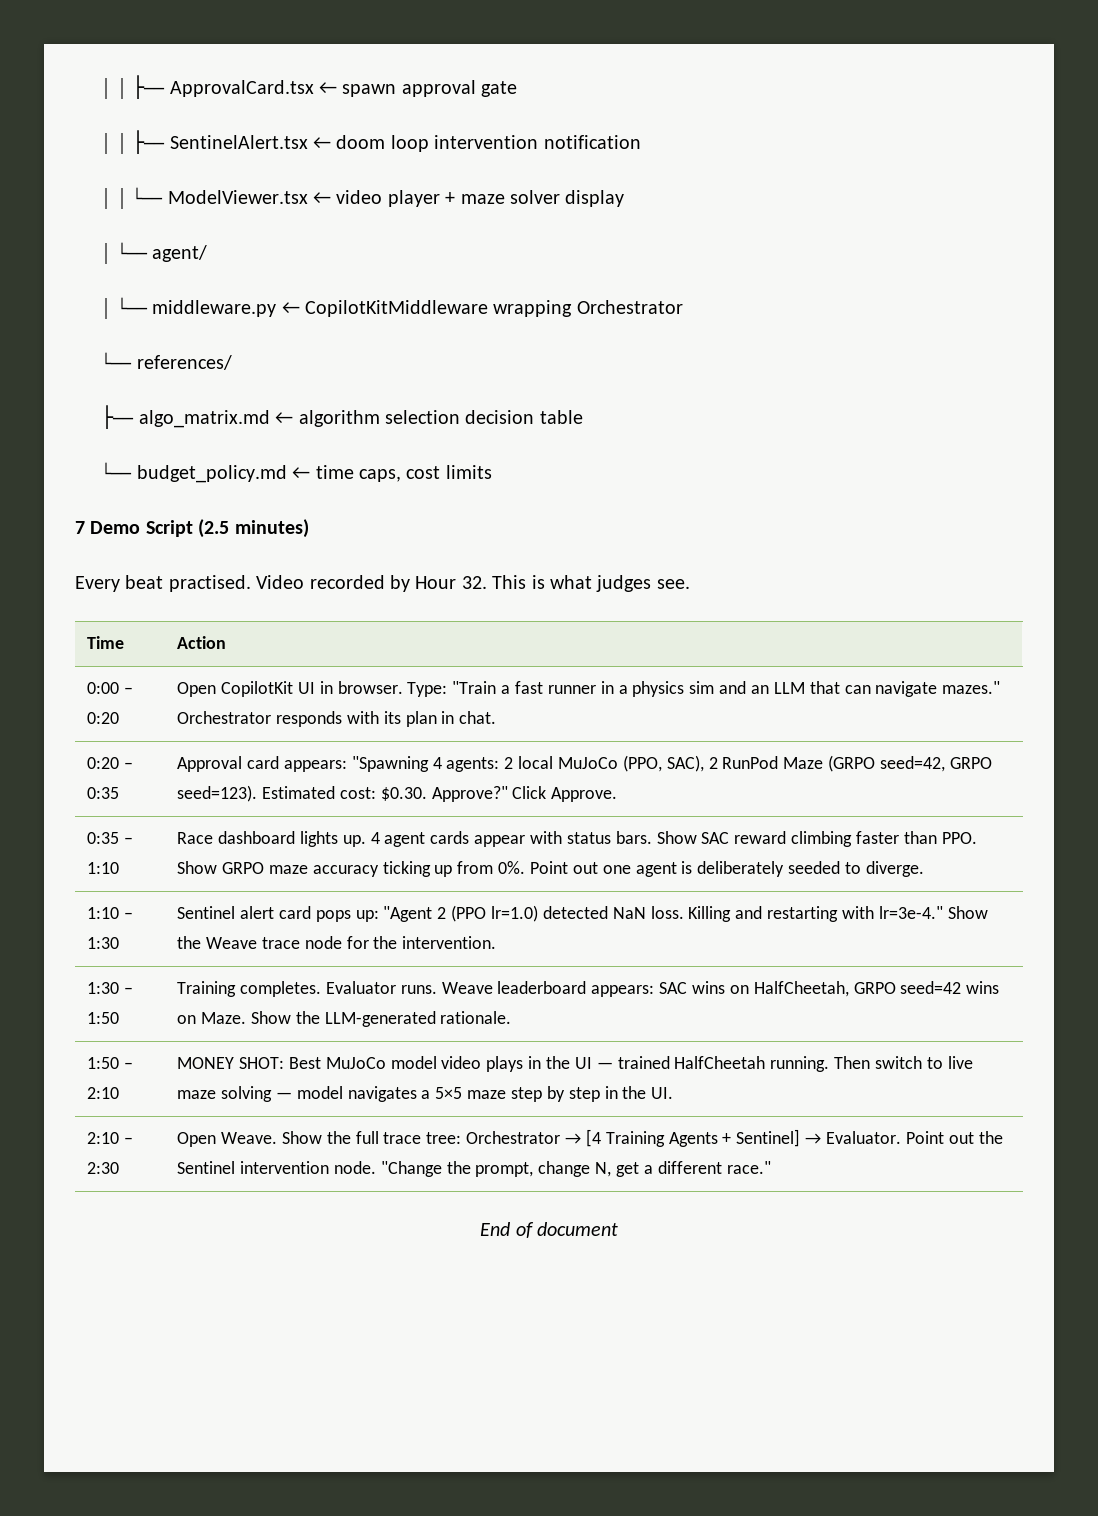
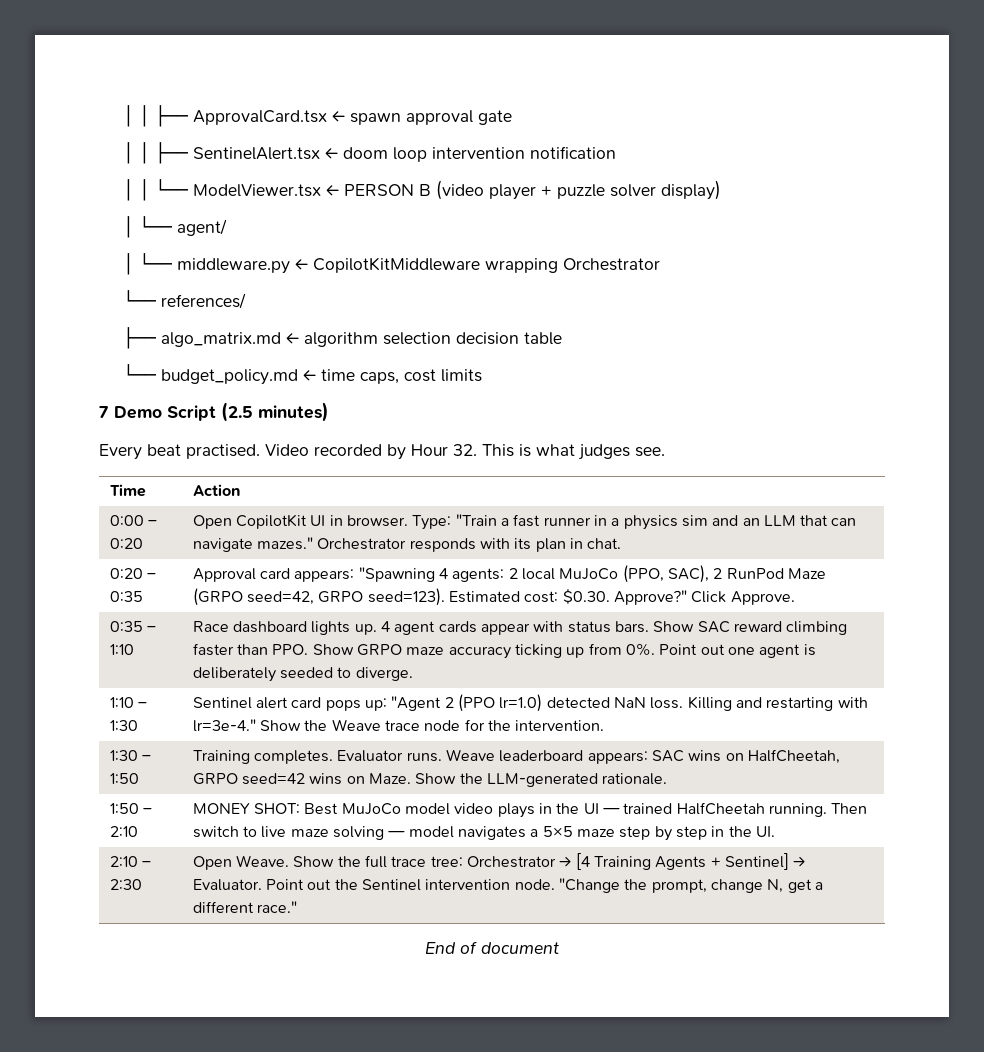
[336,190,625,207] video player + maze solver display -> [343,180,721,200] PERSON B (video player + puzzle solver display)

